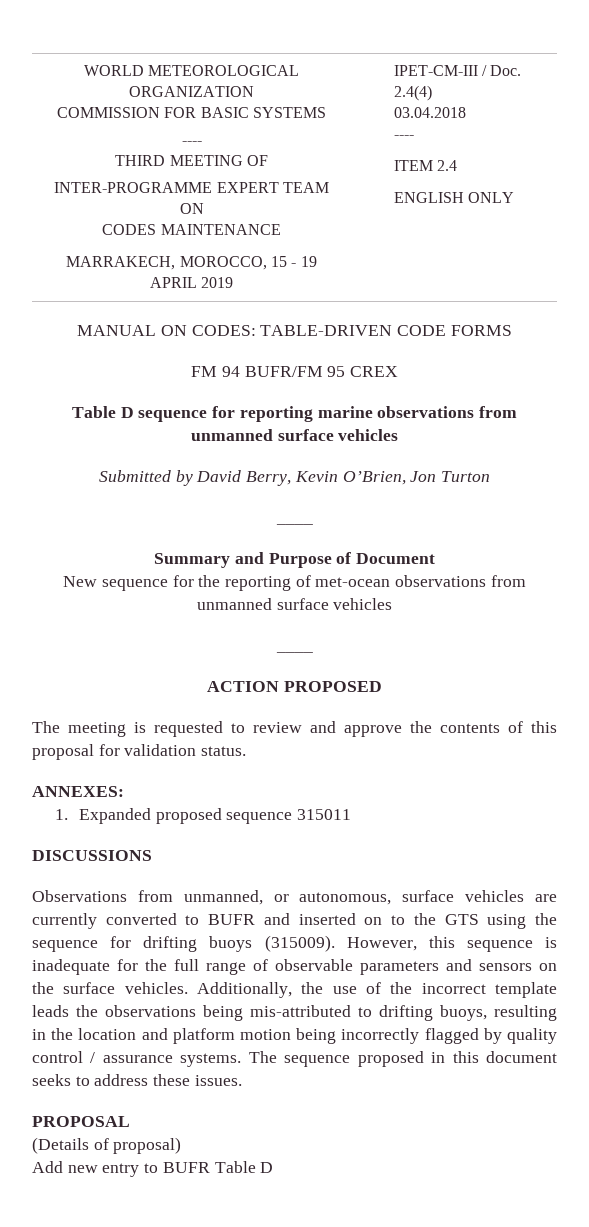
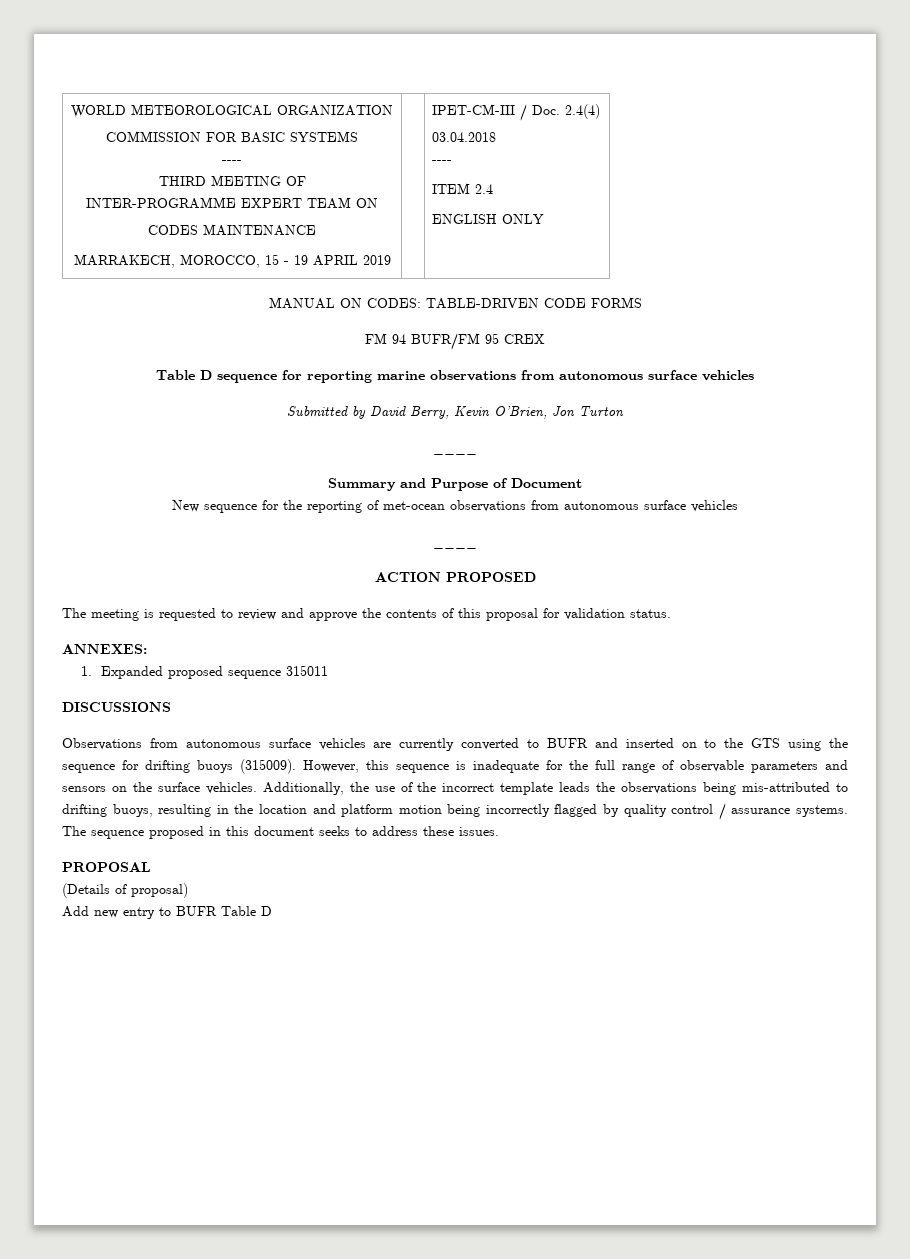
[190,429,273,441] unmanned -> [559,371,643,380] autonomous
[196,598,272,610] unmanned -> [564,501,639,510] autonomous
[183,890,392,905] unmanned, or autonomous, -> [185,739,261,748] autonomous

